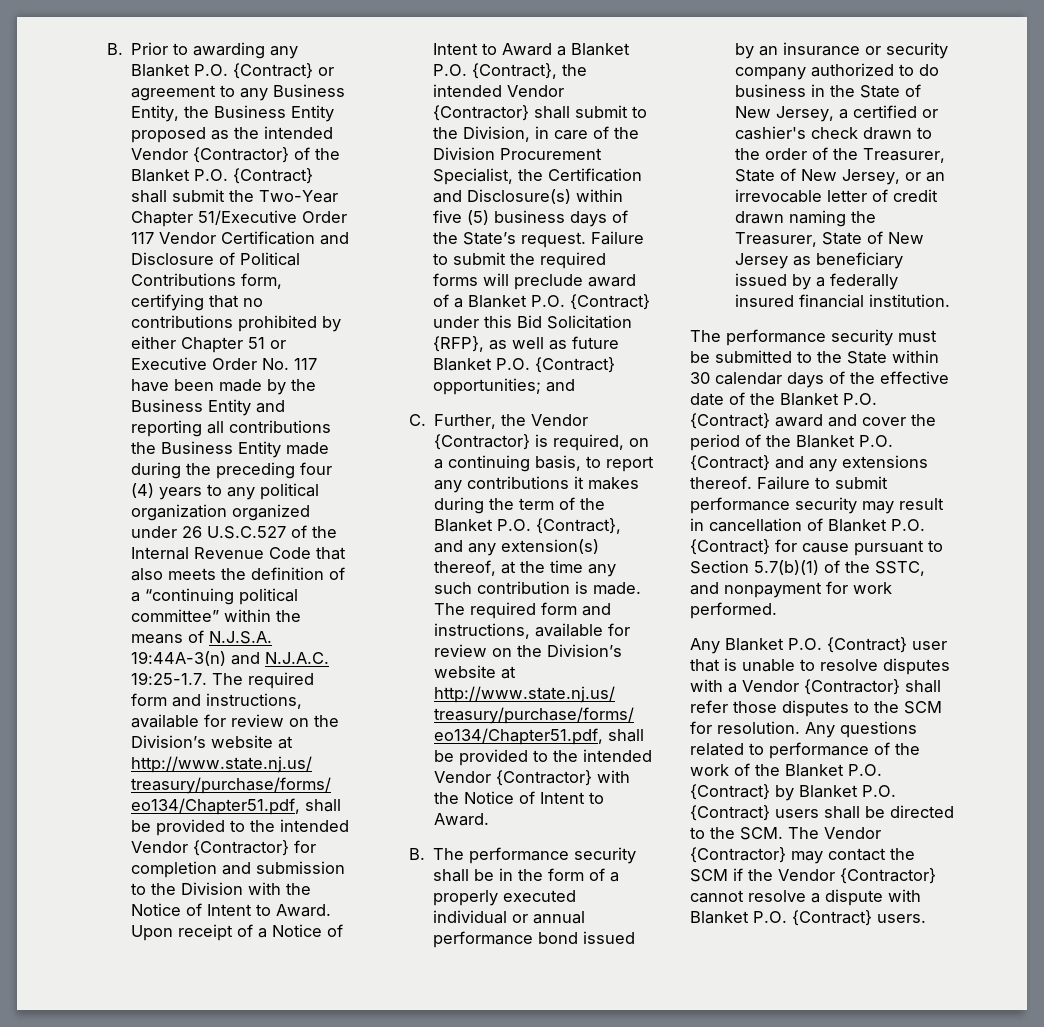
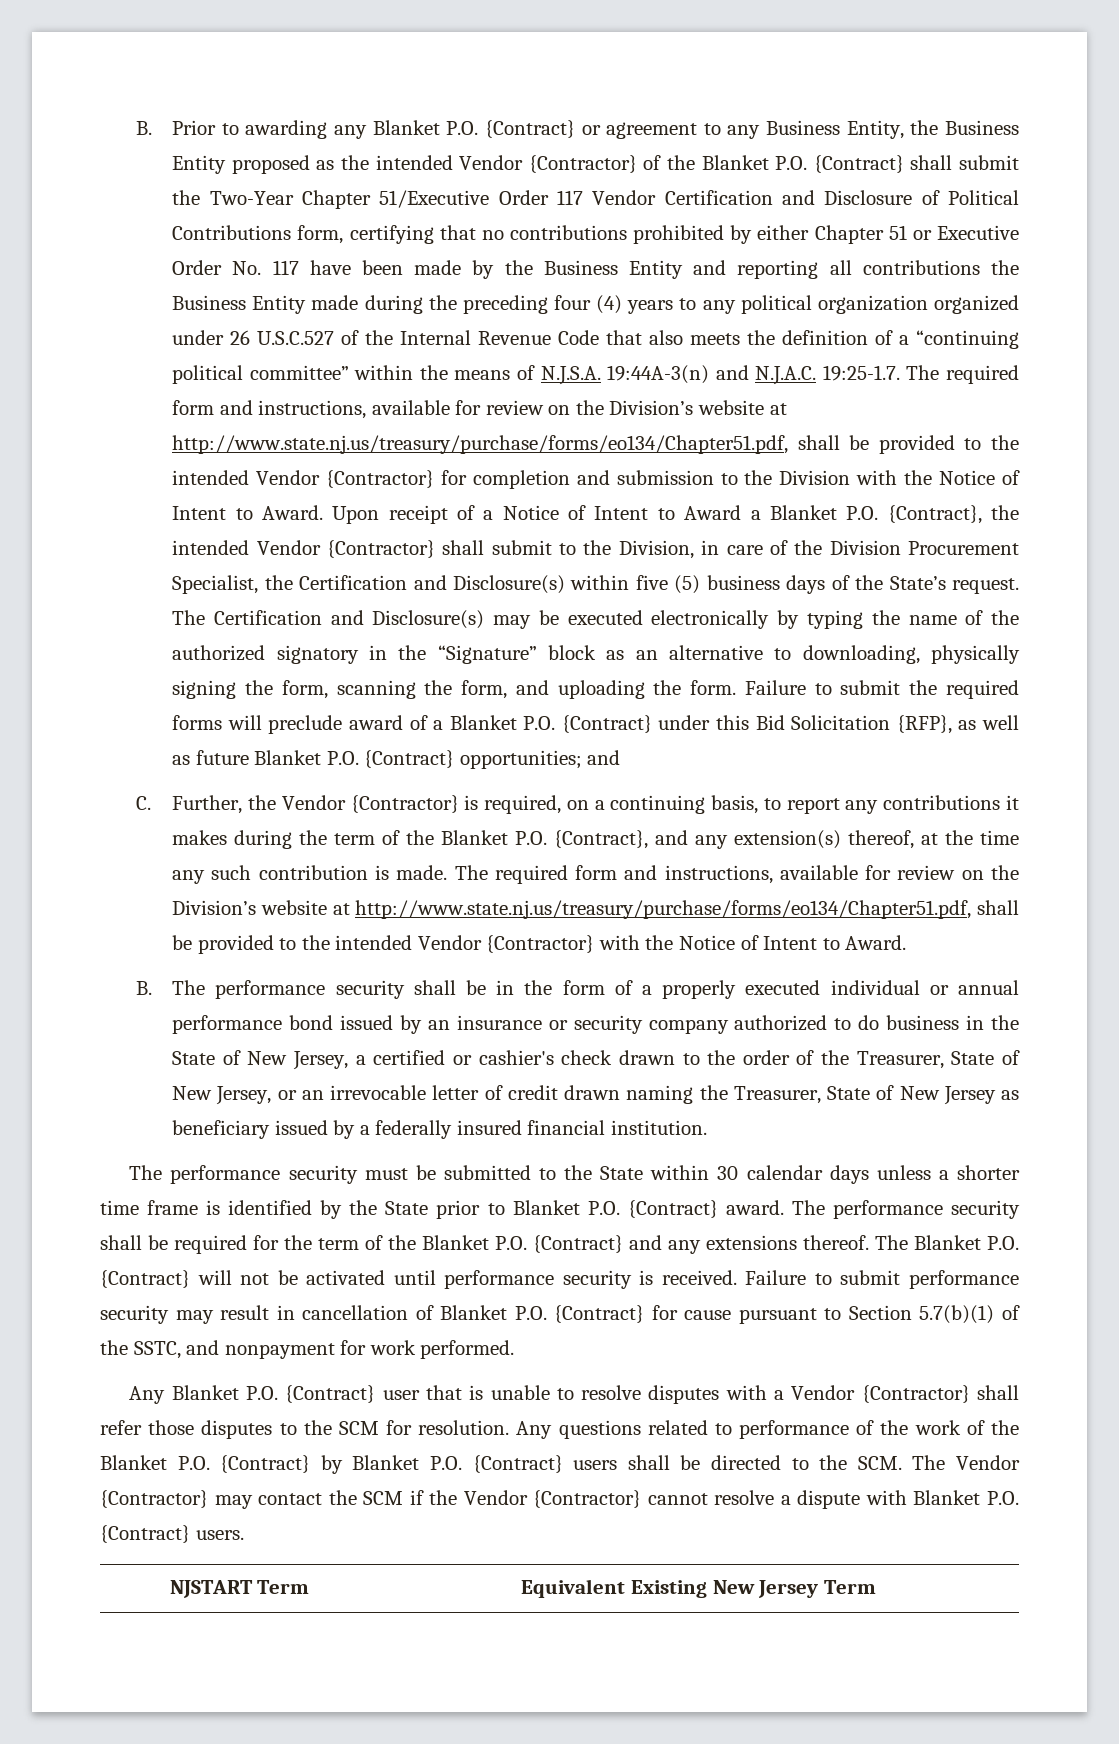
(586, 240) none -> [172,610,1019,629] [172,645,1020,664] [172,680,737,699] The Certification and Disclosure(s) may be executed electronically by typing the name of the authorized signatory in the “Signature” block as an alternative to downloading, physically signing the form, scanning the form, and uploading the form.
[829,371,949,384] [690,392,877,406] [690,413,936,429] [690,434,740,451] of the effective date of the Blanket P.O. {Contract} award and cover the period -> [876,1165,1021,1180] [100,1200,1021,1219] [100,1235,359,1254] unless a shorter time frame is identified by the State prior to Blanket P.O. {Contract} award. The performance security shall be required for the term
(752, 482) none -> [875,1235,1019,1250] [100,1270,737,1289] The Blanket P.O. {Contract} will not be activated until performance security is received.
(926, 918) none -> [169,1580,310,1598] [521,1579,876,1598] // NJSTART Term | Equivalent Existing New Jersey Term

